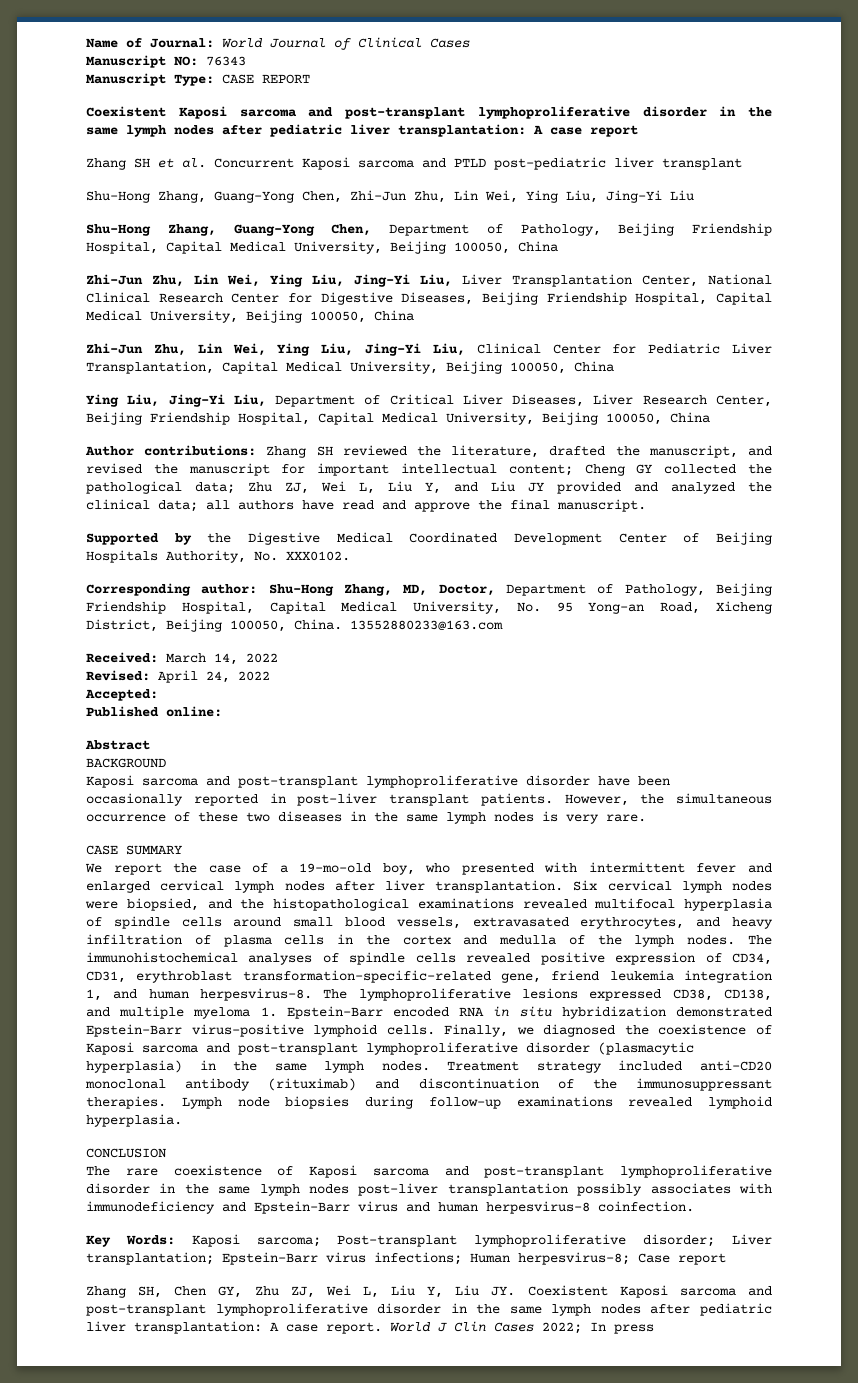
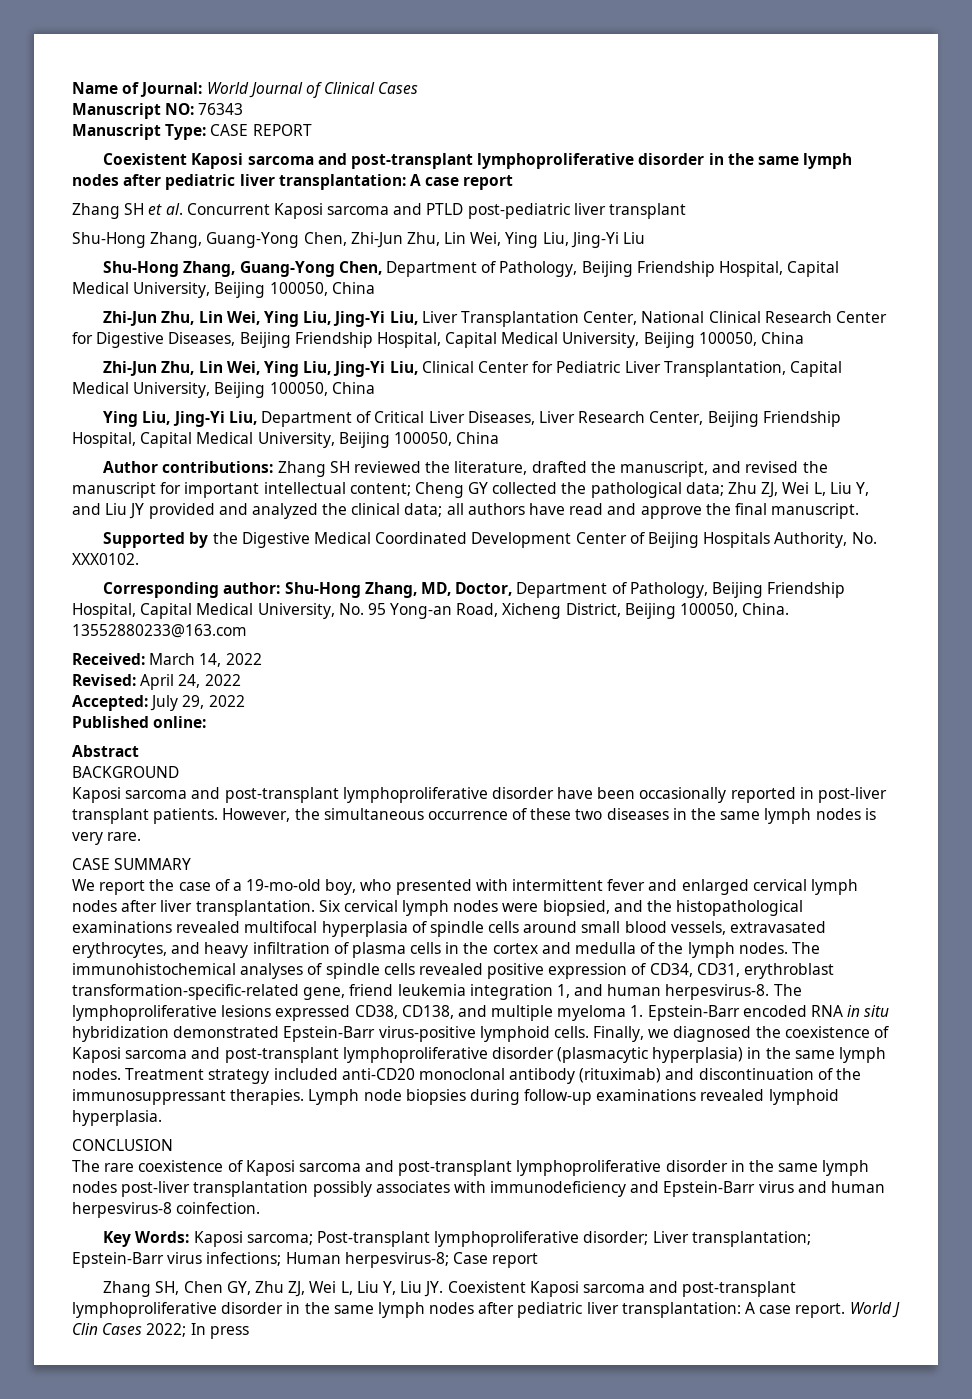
(158, 695) none -> [150,695,245,711] July 29, 2022

